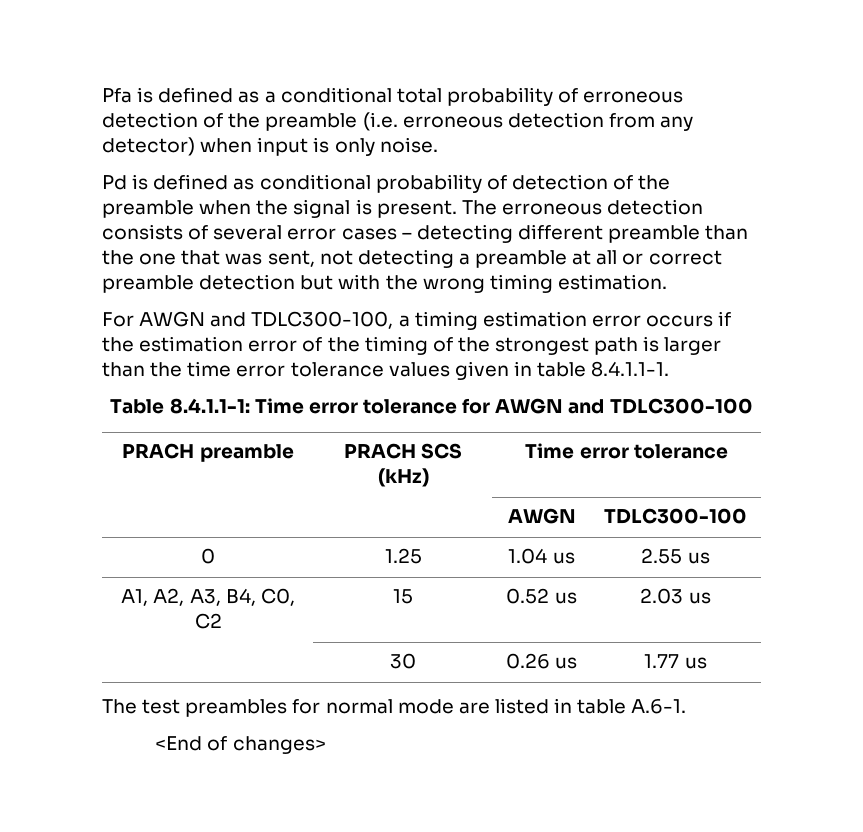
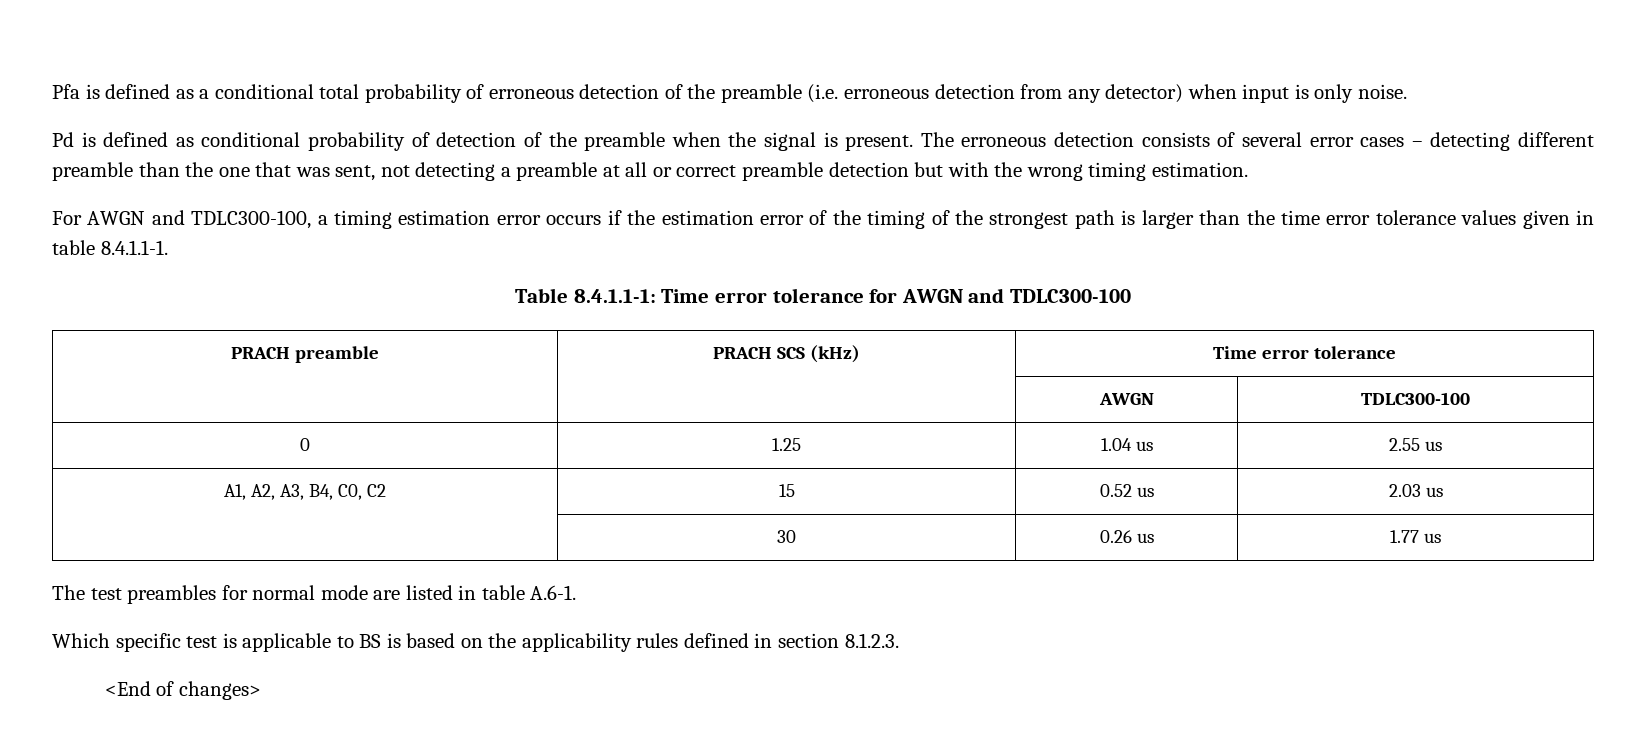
(687, 706) none -> [52,633,899,652] // Which specific test is applicable to BS is based on the applicability rules defined in section 8.1.2.3.

